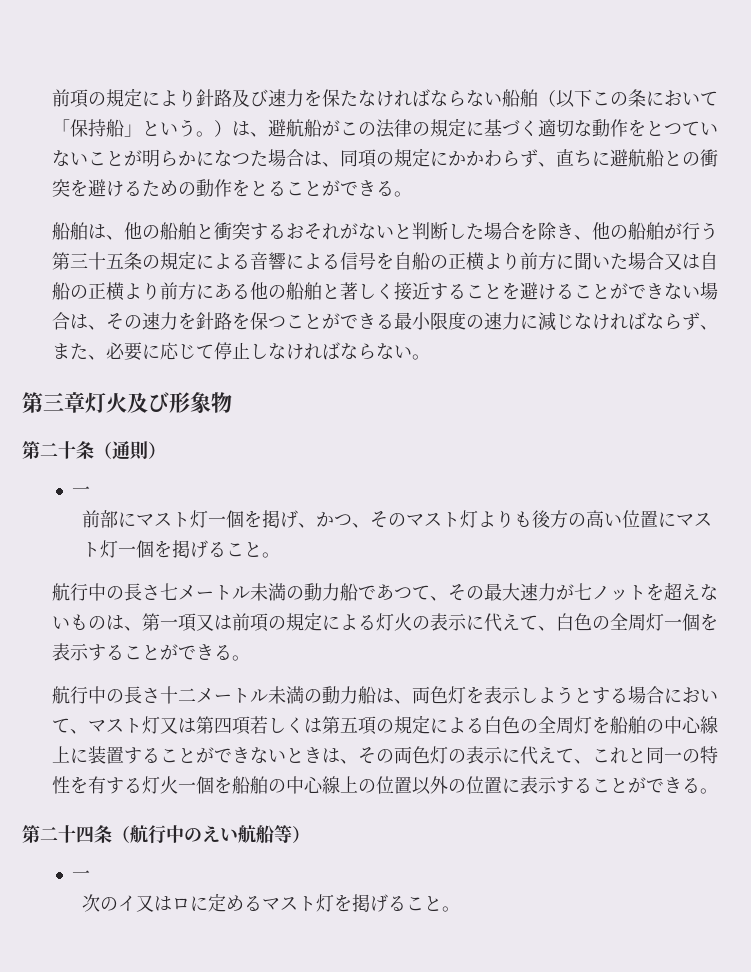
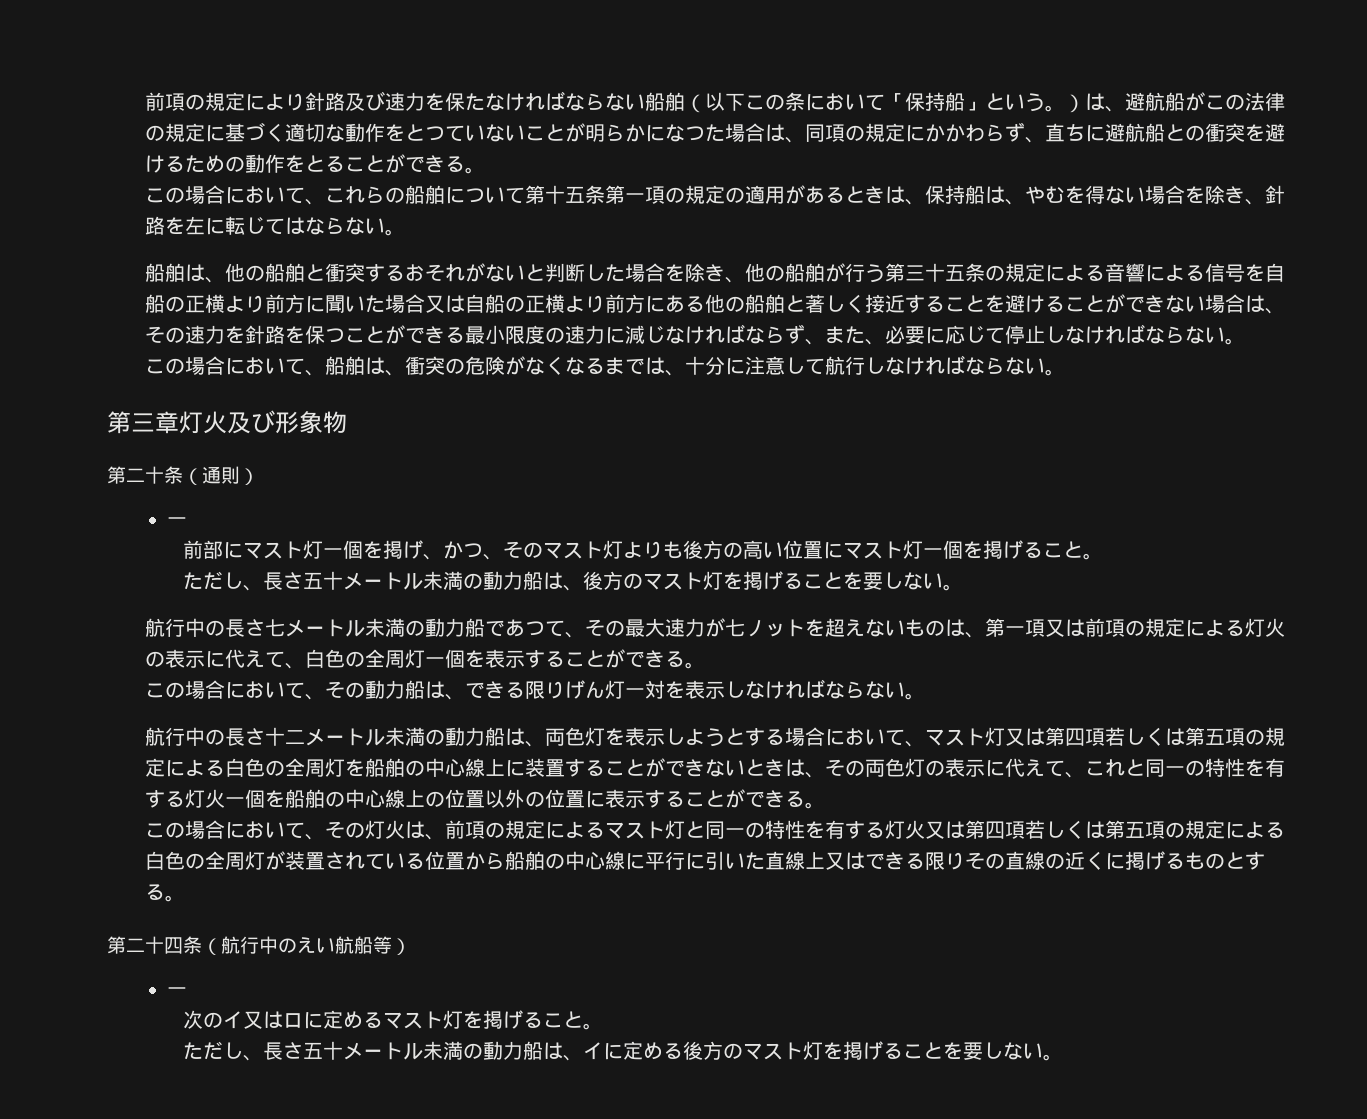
(412, 194) none -> [145,185,1286,205] [145,216,406,236] // この場合において、これらの船舶について第十五条第一項の規定の適用があるときは、保持船は、やむを得ない場合を除き、針路を左に転じてはならない。
(430, 357) none -> [145,355,1066,376] // この場合において、船舶は、衝突の危険がなくなるまでは、十分に注意して航行しなければならない。
(280, 555) none -> [183,571,964,591] // ただし、長さ五十メートル未満の動力船は、後方のマスト灯を掲げることを要しない。
(250, 658) none -> [145,679,926,700] // この場合において、その動力船は、できる限りげん灯一対を表示しなければならない。
(718, 791) none -> [145,820,1286,840] [145,851,1266,870] [145,884,186,902] // この場合において、その灯火は、前項の規定によるマスト灯と同一の特性を有する灯火又は第四項若しくは第五項の規定による白色の全周灯が装置されている位置から船舶の中心線に平行に引いた直線上又はできる限りその直線の近くに掲げるものとする。
(460, 909) none -> [183,1041,1064,1061] // ただし、長さ五十メートル未満の動力船は、イに定める後方のマスト灯を掲げることを要しない。

